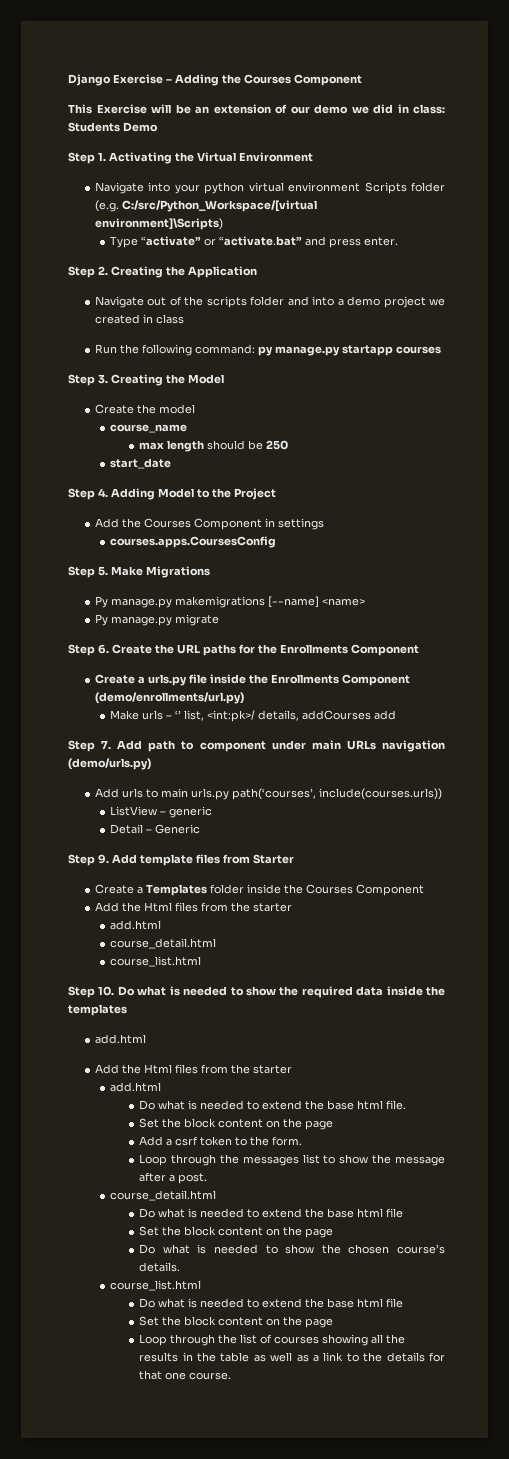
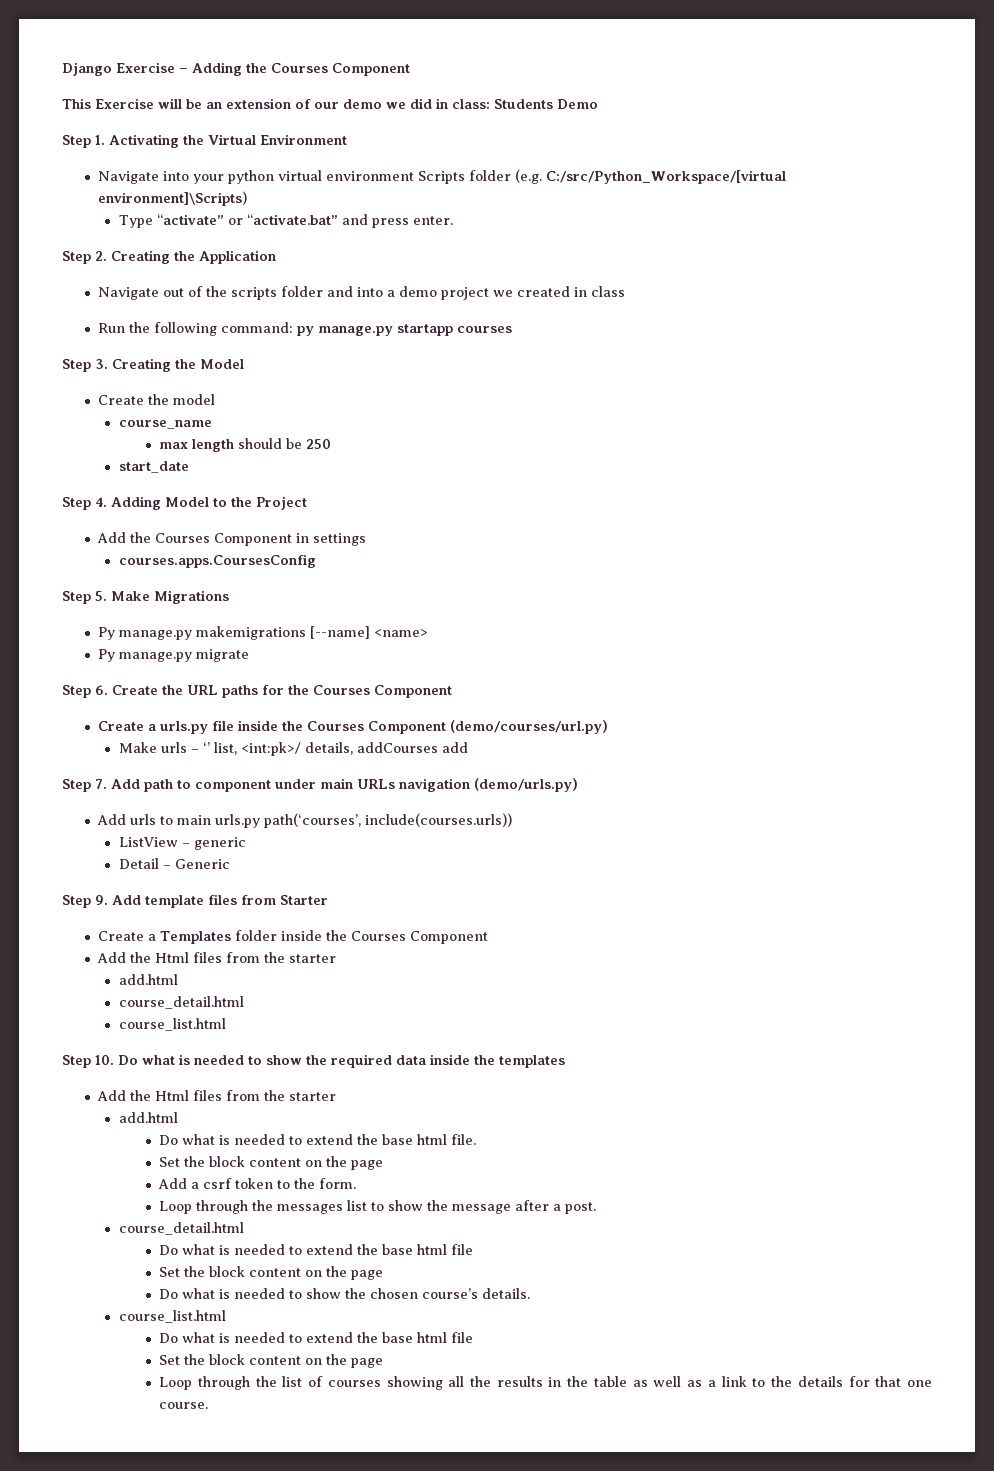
[280,644,348,654] Enrollments -> [313,685,370,695] Courses
[270,674,410,686] [94,692,244,704] Enrollments Component (demo/enrollments/url.py) -> [307,720,609,734] Courses Component (demo/courses/url.py)
[94,1034,146,1044] // add.html -> (565, 1061) none

